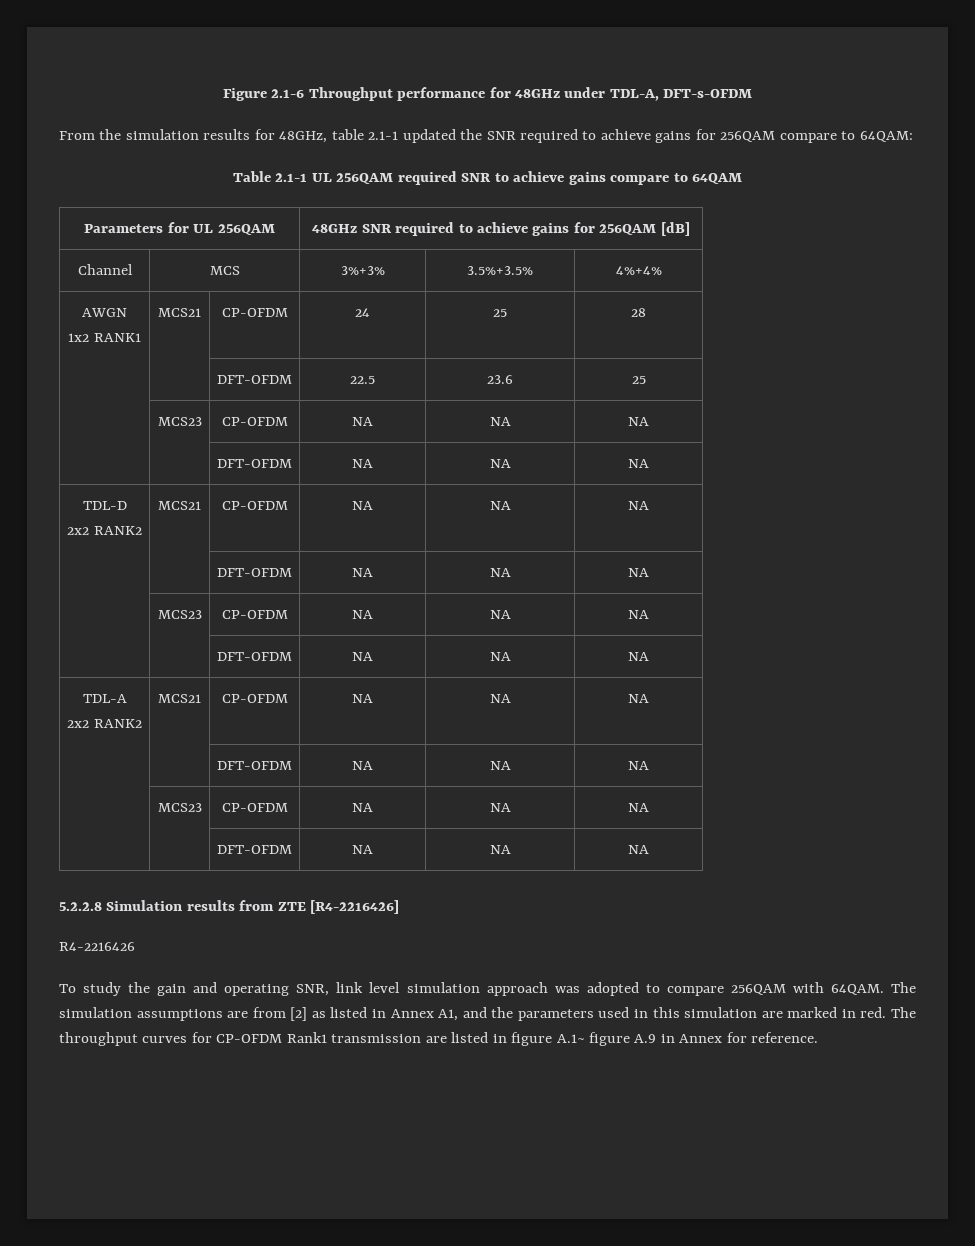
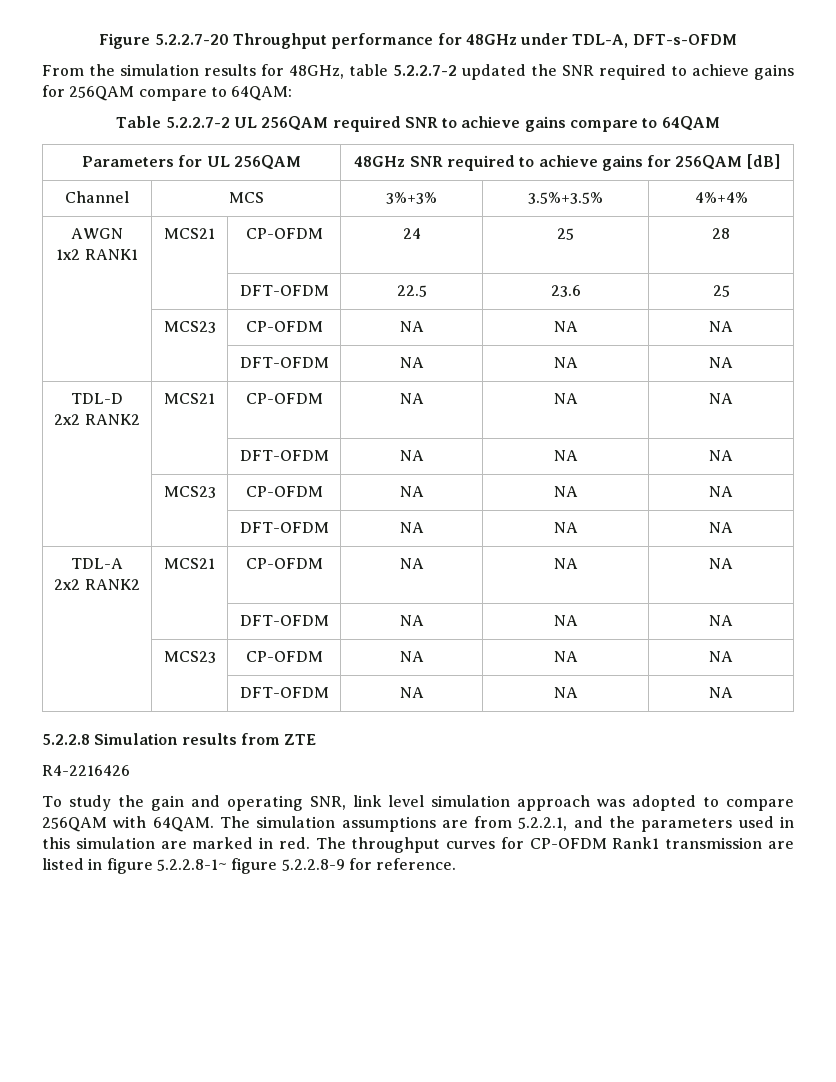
[271,89,305,98] 2.1-6 -> [154,34,229,45] 5.2.2.7-20
[368,131,399,140] 2.1-1 -> [393,65,457,76] 5.2.2.7-2
[275,173,308,182] 2.1-1 -> [165,117,230,128] 5.2.2.7-2
[310,900,400,914] [R4-2216426] -> (317, 739) none
[290,1007,459,1021] [2] as listed in Annex A1, -> [518,817,568,831] 5.2.2.1,
[556,1032,723,1046] A.1~ figure A.9 in Annex -> [156,858,345,874] 5.2.2.8-1~ figure 5.2.2.8-9

